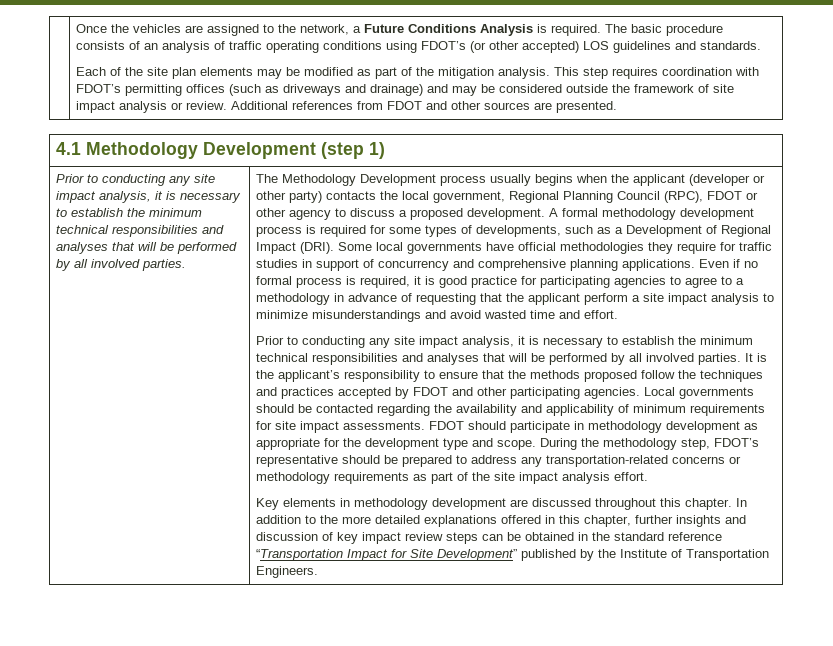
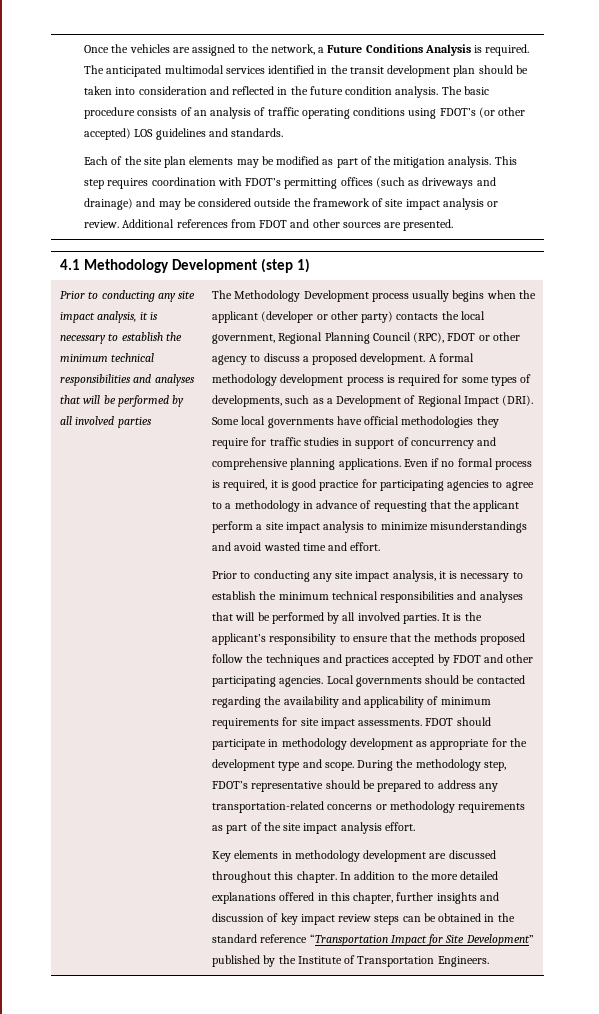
(628, 28) none -> [106,65,528,77] [84,86,462,98] anticipated multimodal services identified in the transit development plan should be taken into consideration and reflected in the future condition analysis. The
[142,259,187,271] parties. -> [117,417,152,428] parties

